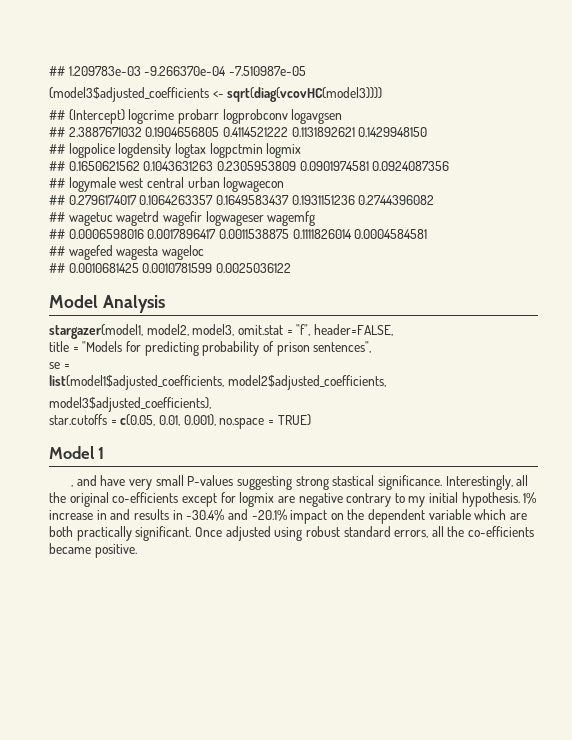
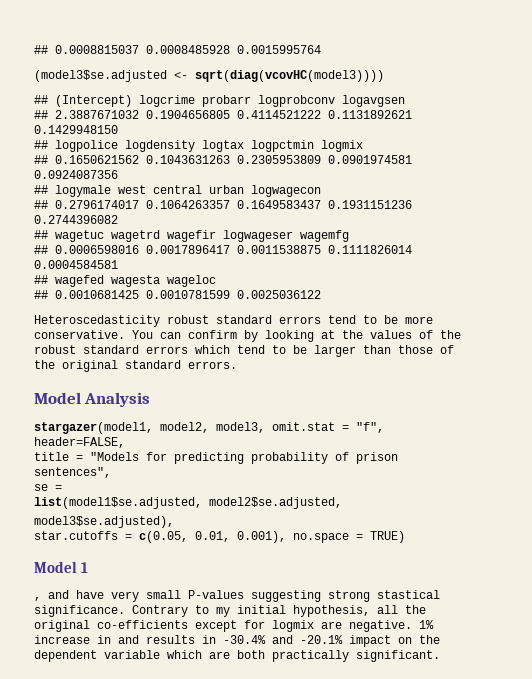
[49,66,306,76] [49,87,209,102] ## 1.209783e-03 -9.266370e-04 -7.510987e-05 // (model3$adjusted_coefficients -> [34,45,321,54] [34,70,167,82] ## 0.0008815037 0.0008485928 0.0015995764 // (model3$se.adjusted
(291, 268) none -> [34,315,433,327] [34,330,461,342] [34,345,454,357] [34,360,237,372] // Heteroscedasticity robust standard errors tend to be more conservative. You can confirm by looking at the values of the robust standard errors which tend to be larger than those of the original standard errors.
[49,375,386,390] [49,397,211,412] list(model1$adjusted_coefficients, model2$adjusted_coefficients, // model3$adjusted_coefficients), -> [34,497,342,509] [34,516,174,528] list(model1$se.adjusted, model2$se.adjusted, // model3$se.adjusted),
[445,475,513,490] Interestingly, -> [132,605,370,617] Contrary to my initial hypothesis,
[298,492,520,507] negative contrary to my initial hypothesis. -> [349,620,412,632] negative.
[194,526,535,541] [49,543,137,558] Once adjusted using robust standard errors, all the co-efficients became positive. -> (440, 656) none

